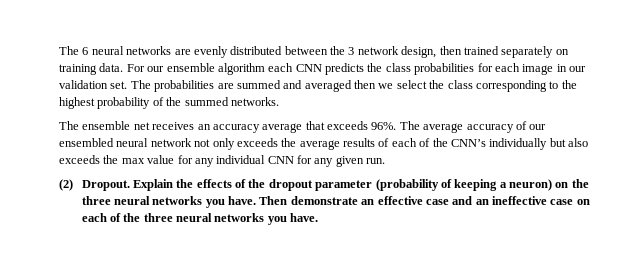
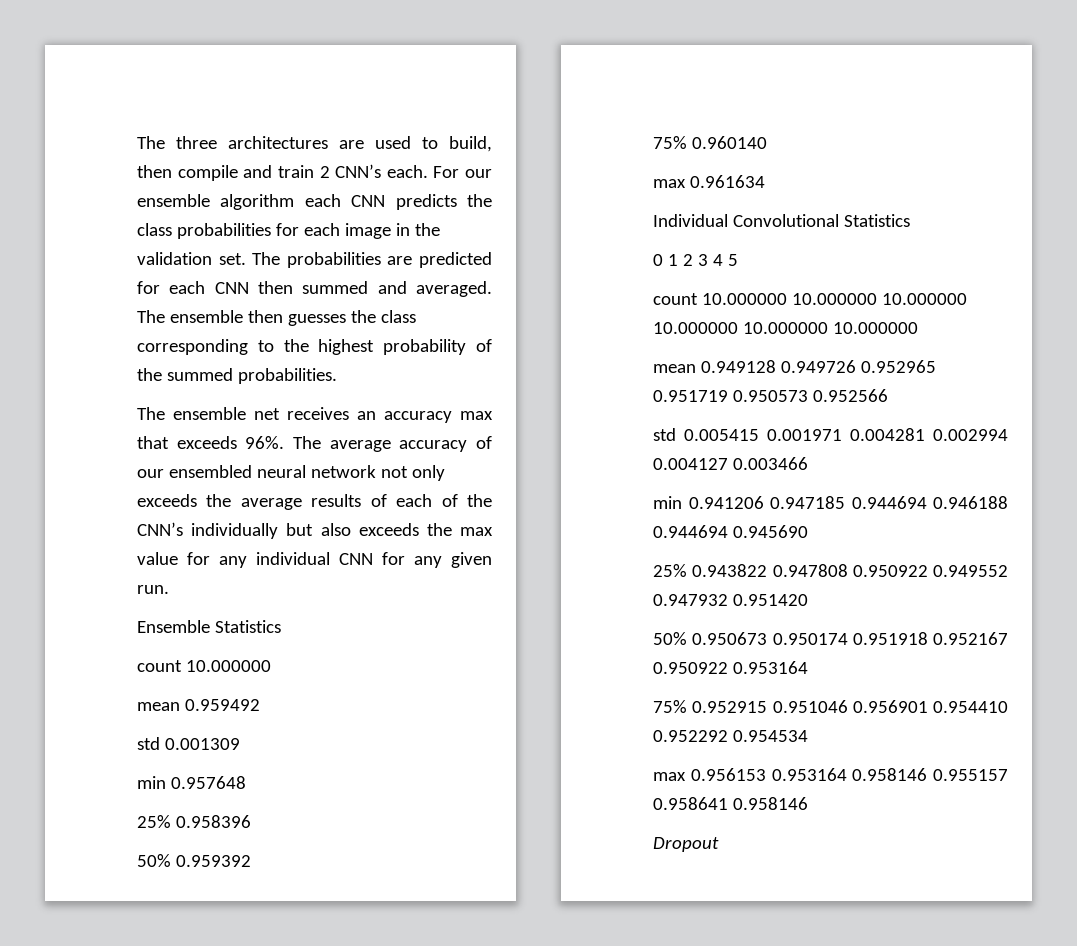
[59,46,569,58] [59,63,124,75] The 6 neural networks are evenly distributed between the 3 network design, then trained separately on training data. -> [137,136,492,152] [137,164,428,181] The three architectures are used to build, then compile and train 2 CNN’s each.
[569,66,586,72] our -> [414,223,440,236] the
[236,80,427,92] summed and averaged then we select -> [419,252,492,268] [137,281,492,297] [137,310,346,326] predicted for each CNN then summed and averaged. The ensemble then guesses
[230,97,279,106] networks. -> [237,368,337,384] probabilities.
[262,123,303,133] average -> [460,411,493,420] max
[59,179,589,191] [81,196,590,208] [81,213,319,225] (2) Dropout. Explain the effects of the dropout parameter (probability of keeping a neuron) on the three neural networks you have. Then demonstrate an effective case and an ineffective case on each of the three neural networks you have. -> [137,620,281,633] [137,660,271,672] [137,699,260,711] [137,737,240,750] [137,776,246,789] [137,815,251,828] [137,854,251,867] [653,136,767,149] [653,175,765,188] [653,214,910,227] [653,254,738,266] [653,293,967,305] [653,322,918,334] [653,360,936,373] [653,389,888,402] [653,428,1008,441] [653,457,808,470] [653,496,1008,509] [653,525,808,538] [653,564,1008,577] [653,594,808,606] [653,632,1008,645] [653,661,808,674] [653,700,1008,713] [653,730,808,742] [653,768,1008,781] [653,797,808,810] [653,837,719,852] Ensemble Statistics // count 10.000000 // mean 0.959492 // std 0.001309 // min 0.957648 // 25% 0.958396 // 50% 0.959392 // 75% 0.960140 // max 0.961634 // Individual Convolutional Statistics // 0 1 2 3 4 5 // count 10.000000 10.000000 10.000000 10.000000 10.000000 10.000000 // mean 0.949128 0.949726 0.952965 0.951719 0.950573 0.952566 // std 0.005415 0.001971 0.004281 0.002994 0.004127 0.003466 // min 0.941206 0.947185 0.944694 0.946188 0.944694 0.945690 // 25% 0.943822 0.947808 0.950922 0.949552 0.947932 0.951420 // 50% 0.950673 0.950174 0.951918 0.952167 0.950922 0.953164 // 75% 0.952915 0.951046 0.956901 0.954410 0.952292 0.954534 // max 0.956153 0.953164 0.958146 0.955157 0.958641 0.958146 // Dropout

